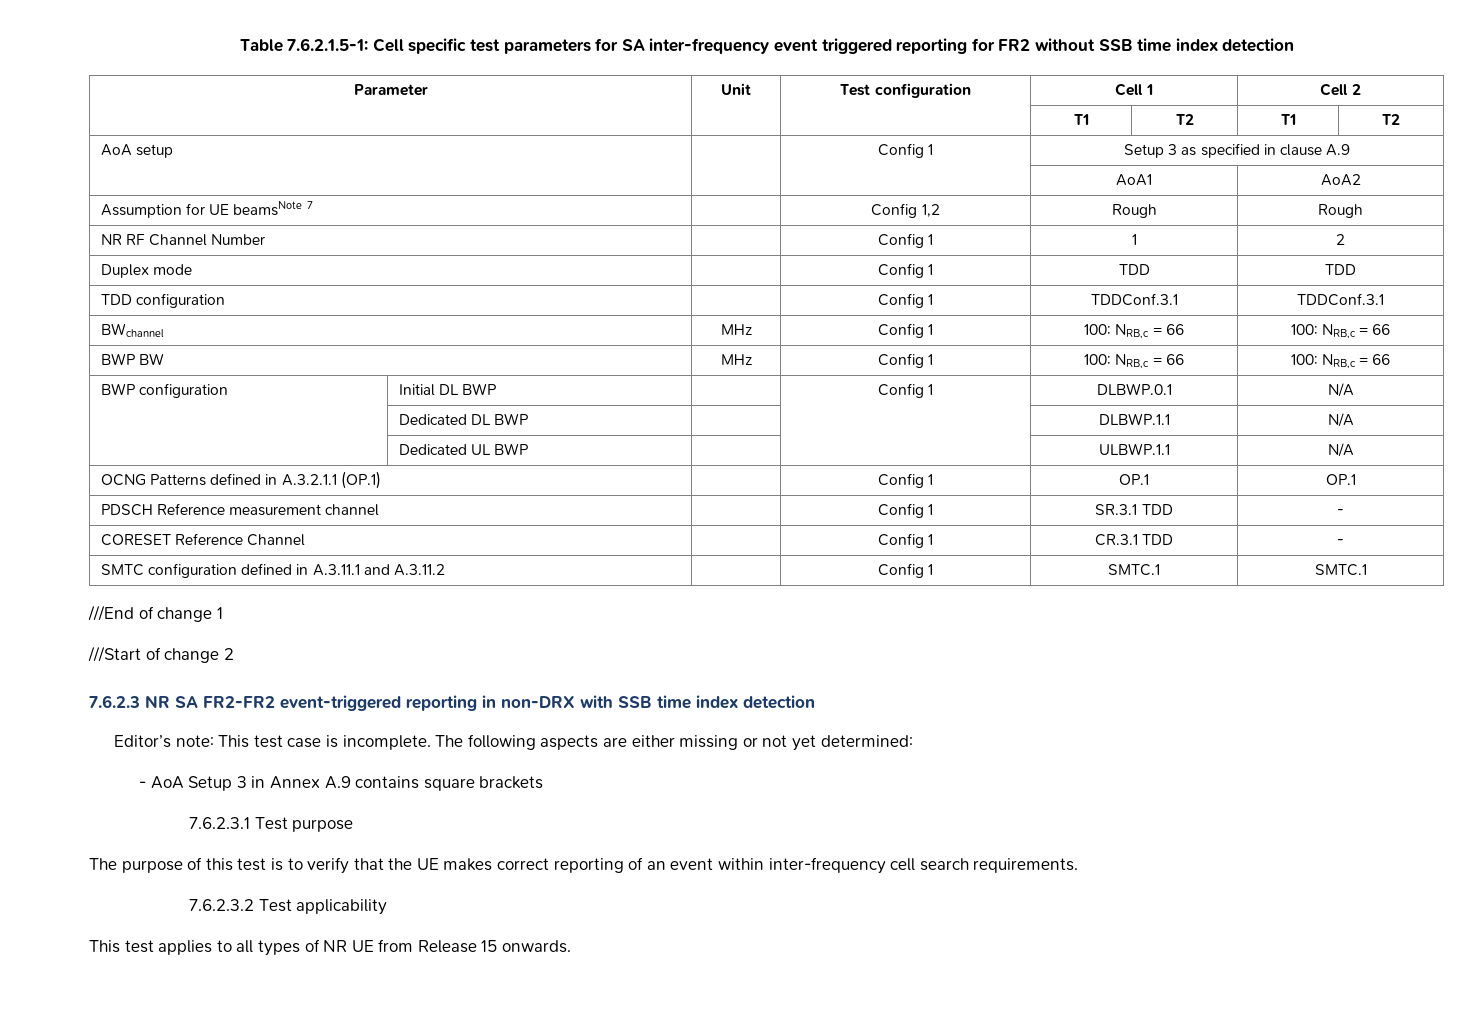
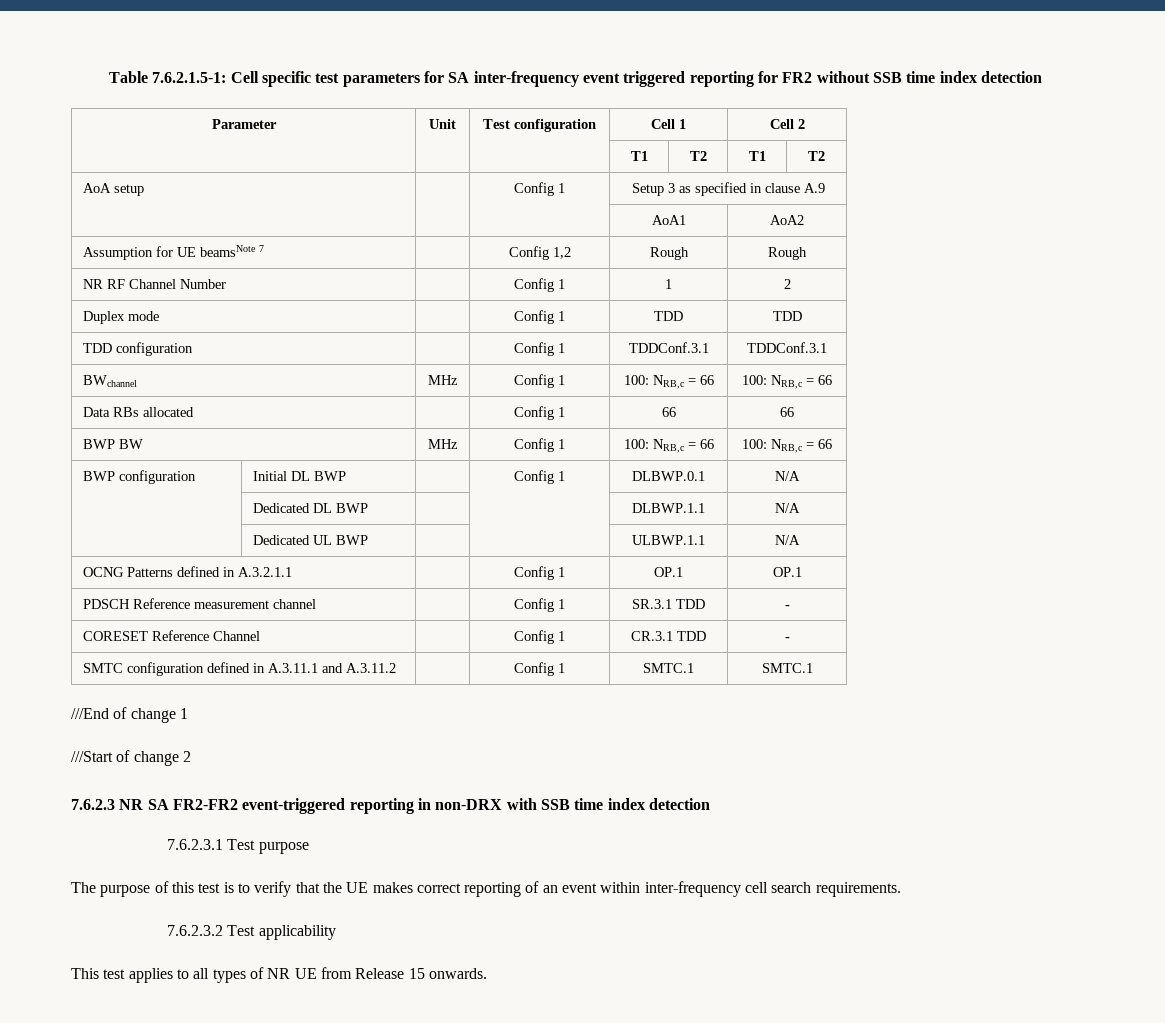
(1391, 329) none -> [83,407,195,417] [514,406,565,420] [661,407,676,417] [780,407,794,417] // Data RBs allocated | | Config 1 | 66 | 66
[340,471,381,489] (OP.1) -> (293, 572) none
[114,734,913,751] [139,776,544,791] // Editor’s note: This test case is incomplete. The following aspects are either missing or not yet determined: // - AoA Setup 3 in Annex A.9 contains square brackets -> (710, 804) none

